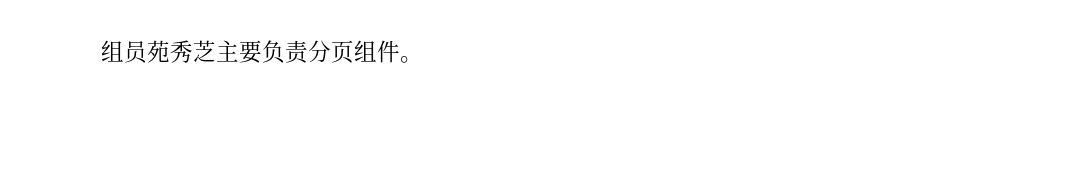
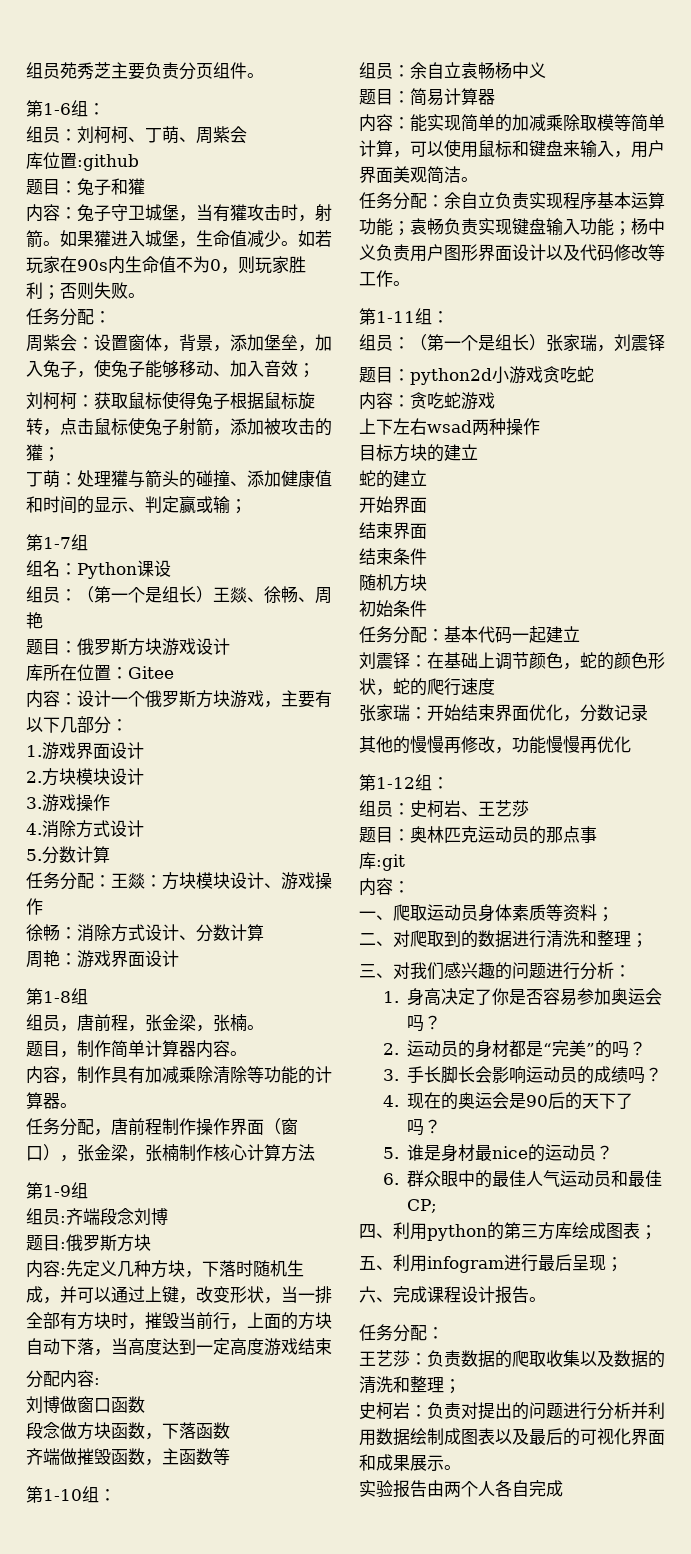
(423, 59) none -> [26,100,105,117] [26,126,247,144] [26,152,139,171] [26,178,145,196] [26,204,332,222] [26,230,332,248] [26,256,306,274] [26,282,145,300] [26,308,111,326] [26,334,332,352] [26,359,315,378] [26,391,315,410] [26,417,332,436] [26,444,60,462] [26,470,332,488] [26,496,247,514] [26,534,88,551] [26,560,171,579] [26,586,332,604] [26,612,43,629] [26,638,230,656] [26,664,174,681] [26,690,332,708] [26,716,128,734] [26,742,144,760] [26,768,144,786] [26,794,110,812] [26,820,144,838] [26,846,110,864] [26,872,332,890] [26,898,43,915] [26,924,264,942] [26,950,179,968] [26,988,88,1005] [26,1014,264,1032] [26,1040,247,1058] [26,1066,332,1084] [26,1092,77,1109] [26,1118,298,1136] [26,1144,315,1162] [26,1182,88,1199] [26,1208,168,1225] [26,1234,151,1252] [26,1260,304,1278] [26,1286,332,1304] [26,1312,332,1330] [26,1338,332,1356] [26,1370,100,1388] [26,1396,145,1413] [26,1422,230,1440] [26,1448,230,1466] [26,1486,116,1503] [359,62,546,80] [359,88,495,106] [359,114,665,132] [359,139,665,158] [359,166,478,184] [359,192,665,210] [359,218,665,236] [359,244,665,262] [359,270,410,287] [359,308,449,325] [359,334,665,352] [359,366,594,385] [359,392,495,410] [359,418,540,436] [359,444,478,462] [359,470,427,488] [359,496,427,513] [359,522,427,539] [359,548,427,565] [359,574,427,592] [359,600,427,617] [359,626,580,644] [359,652,665,670] [359,678,495,696] [359,704,648,722] [359,735,631,754] [359,774,449,791] [359,800,529,818] [359,826,597,844] [359,852,405,871] [359,878,410,896] [359,904,614,922] [359,930,648,948] [359,962,631,980] [382,988,663,1006] [407,1014,442,1032] [382,1040,647,1058] [382,1066,663,1084] [382,1092,634,1110] [407,1118,442,1136] [382,1144,614,1162] [382,1170,663,1188] [407,1199,438,1213] [359,1222,657,1241] [359,1254,623,1273] [359,1286,546,1304] [359,1324,444,1342] [359,1350,665,1368] [359,1376,461,1394] [359,1402,665,1420] [359,1428,665,1446] [359,1454,461,1471] [359,1480,563,1498] // 第1-6组： // 组员：刘柯柯、丁萌、周紫会 // 库位置:github // 题目：兔子和獾 // 内容：兔子守卫城堡，当有獾攻击时，射箭。如果獾进入城堡，生命值减少。如若玩家在90s内生命值不为0，则玩家胜利；否则失败。 // 任务分配： // 周紫会：设置窗体，背景，添加堡垒，加入兔子，使兔子能够移动、加入音效； // 刘柯柯：获取鼠标使得兔子根据鼠标旋转，点击鼠标使兔子射箭，添加被攻击的獾； // 丁萌：处理獾与箭头的碰撞、添加健康值和时间的显示、判定赢或输； // 第1-7组 // 组名：Python课设 // 组员：（第一个是组长）王燚、徐畅、周艳 // 题目：俄罗斯方块游戏设计 // 库所在位置：Gitee // 内容：设计一个俄罗斯方块游戏，主要有以下几部分： // 1.游戏界面设计 // 2.方块模块设计 // 3.游戏操作 // 4.消除方式设计 // 5.分数计算 // 任务分配：王燚：方块模块设计、游戏操作 // 徐畅：消除方式设计、分数计算 // 周艳：游戏界面设计 // 第1-8组 // 组员，唐前程，张金梁，张楠。 // 题目，制作简单计算器内容。 // 内容，制作具有加减乘除清除等功能的计算器。 // 任务分配，唐前程制作操作界面（窗口），张金梁，张楠制作核心计算方法 // 第1-9组 // 组员:齐端段念刘博 // 题目:俄罗斯方块 // 内容:先定义几种方块，下落时随机生成，并可以通过上键，改变形状，当一排全部有方块时，摧毁当前行，上面的方块自动下落，当高度达到一定高度游戏结束 // 分配内容: // 刘博做窗口函数 // 段念做方块函数，下落函数 // 齐端做摧毁函数，主函数等 // 第1-10组： // 组员：余自立袁畅杨中义 // 题目：简易计算器 // 内容：能实现简单的加减乘除取模等简单计算，可以使用鼠标和键盘来输入，用户界面美观简洁。 // 任务分配：余自立负责实现程序基本运算功能；袁畅负责实现键盘输入功能；杨中义负责用户图形界面设计以及代码修改等工作。 // 第1-11组： // 组员：（第一个是组长）张家瑞，刘震铎 // 题目：python2d小游戏贪吃蛇 // 内容：贪吃蛇游戏 // 上下左右wsad两种操作 // 目标方块的建立 // 蛇的建立 // 开始界面 // 结束界面 // 结束条件 // 随机方块 // 初始条件 // 任务分配：基本代码一起建立 // 刘震铎：在基础上调节颜色，蛇的颜色形状，蛇的爬行速度 // 张家瑞：开始结束界面优化，分数记录 // 其他的慢慢再修改，功能慢慢再优化 // 第1-12组： // 组员：史柯岩、王艺莎 // 题目：奥林匹克运动员的那点事 // 库:git // 内容： // 一、爬取运动员身体素质等资料； // 二、对爬取到的数据进行清洗和整理； // 三、对我们感兴趣的问题进行分析： // 1.身高决定了你是否容易参加奥运会吗？ // 2.运动员的身材都是“完美”的吗？ // 3.手长脚长会影响运动员的成绩吗？ // 4.现在的奥运会是90后的天下了吗？ // 5.谁是身材最nice的运动员？ // 6.群众眼中的最佳人气运动员和最佳CP; // 四、利用python的第三方库绘成图表； // 五、利用infogram进行最后呈现； // 六、完成课程设计报告。 // 任务分配： // 王艺莎：负责数据的爬取收集以及数据的清洗和整理； // 史柯岩：负责对提出的问题进行分析并利用数据绘制成图表以及最后的可视化界面和成果展示。 // 实验报告由两个人各自完成

